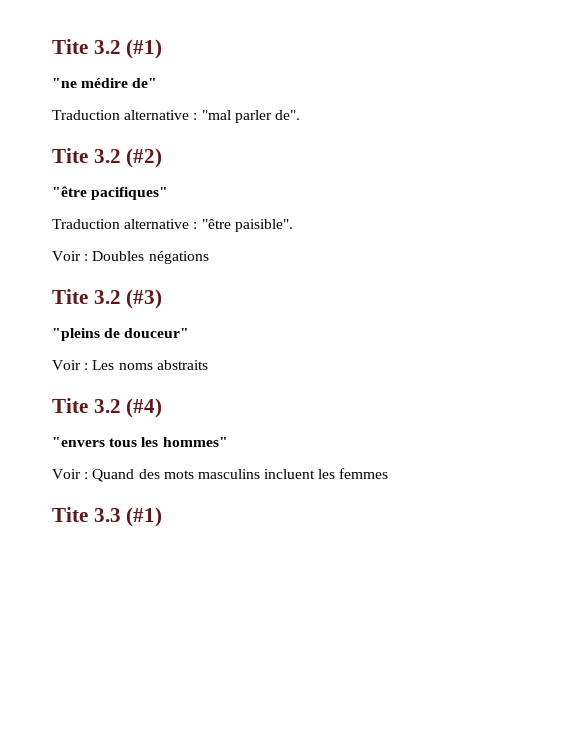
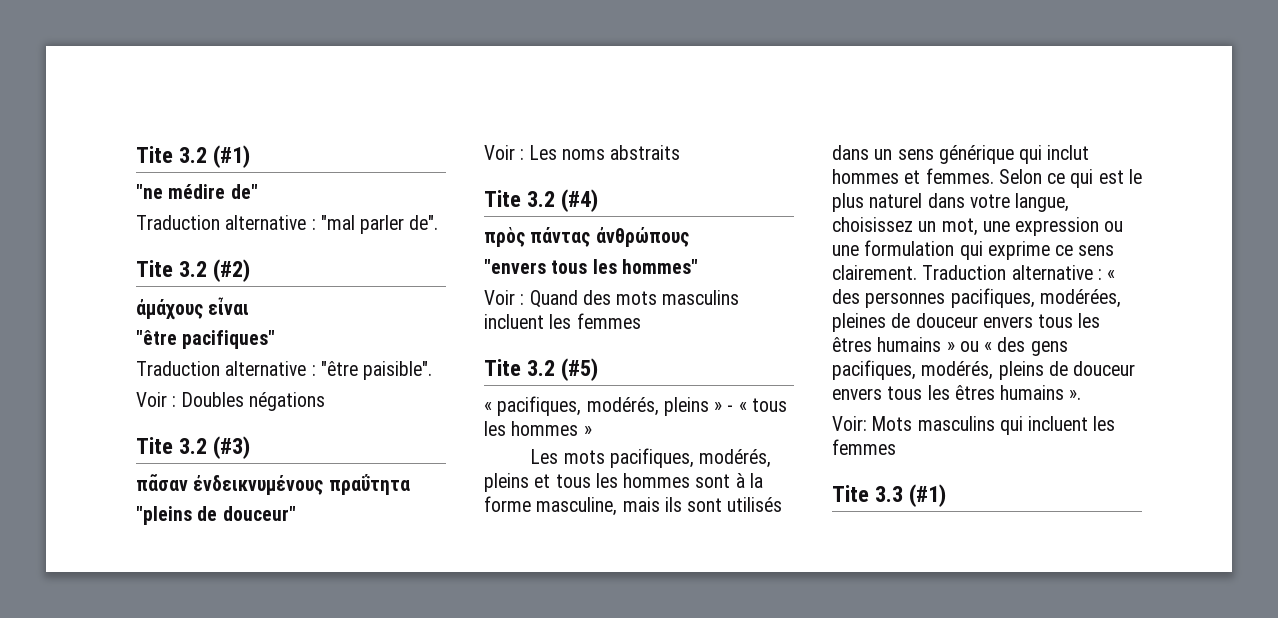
(163, 158) none -> [136,297,250,320] // ἀμάχους εἶναι
(163, 299) none -> [136,474,410,495] // πᾶσαν ἐνδεικνυμένους πραΰτητα
(163, 408) none -> [484,227,689,247] // πρὸς πάντας ἀνθρώπους
(389, 473) none -> [484,358,599,381] [484,396,787,416] [484,421,592,436] [531,448,772,468] [484,473,763,492] [484,496,783,516] [832,145,1090,164] [832,168,1142,188] [832,193,1070,212] [832,217,1124,236] [832,240,1115,260] [832,265,1116,280] [832,288,1121,308] [832,313,1101,332] [832,337,1068,356] [832,360,1136,380] [832,385,1082,400] [832,416,1116,435] [832,439,896,455] // Tite 3.2 (#5) // « pacifiques, modérés, pleins » - « tous les hommes » // Les mots pacifiques, modérés, pleins et tous les hommes sont à la forme masculine, mais ils sont utilisés dans un sens générique qui inclut hommes et femmes. Selon ce qui est le plus naturel dans votre langue, choisissez un mot, une expression ou une formulation qui exprime ce sens clairement. Traduction alternative : « des personnes pacifiques, modérées, pleines de douceur envers tous les êtres humains » ou « des gens pacifiques, modérés, pleins de douceur envers tous les êtres humains ». // Voir: Mots masculins qui incluent les femmes

